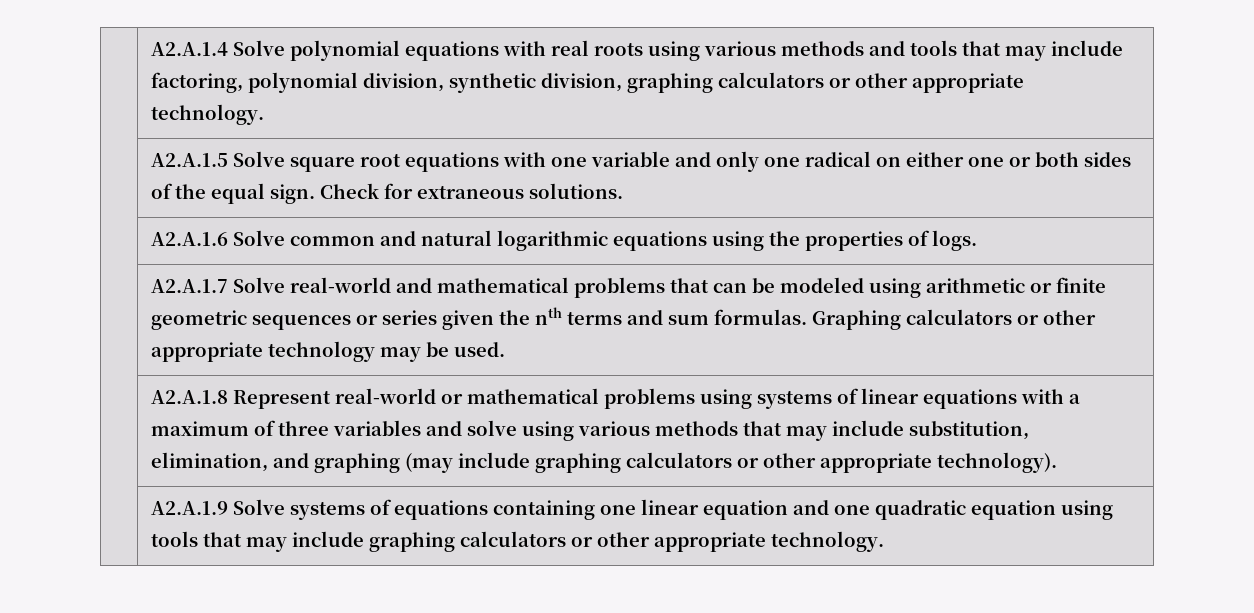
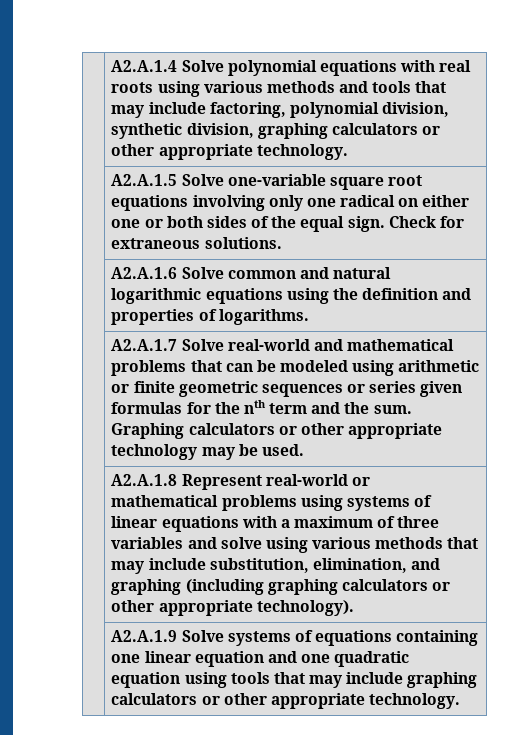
(285, 159) none -> [227,174,326,186] one-variable
[502,151,711,167] with one variable and -> [192,195,265,211] involving
(800, 238) none -> [362,288,472,300] definition and
[931,230,977,251] logs. -> [218,309,309,325] logarithms.
[498,307,807,325] the nth terms and sum formulas. -> [111,400,412,414] formulas for the nth term and the sum.
[404,452,530,473] (may include -> [185,579,264,595] (including

